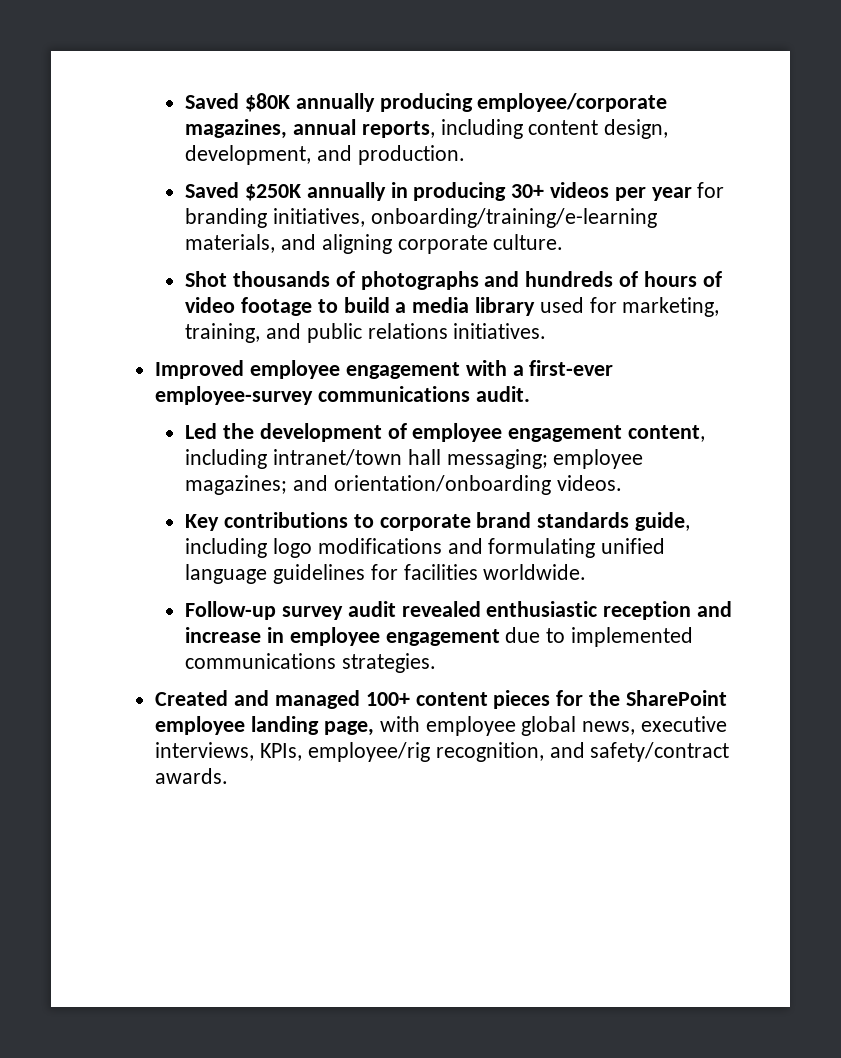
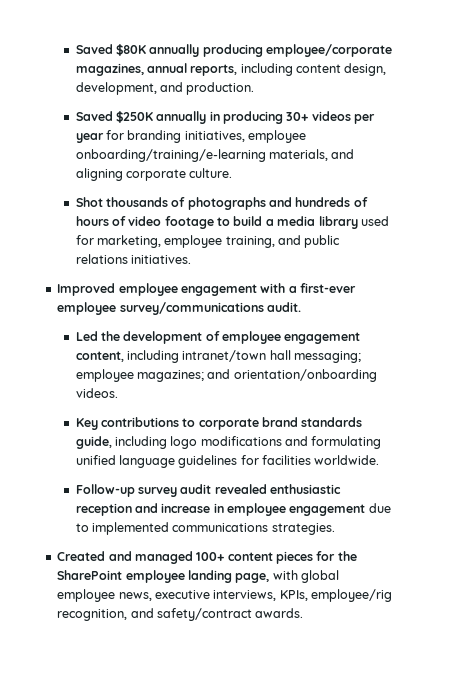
(365, 217) none -> [248,130,307,143] employee
(720, 307) none -> [164,235,223,248] employee
[155,386,471,405] employee-survey communications -> [57,302,264,315] employee survey/communications
[425,716,577,736] employee global -> [301,570,340,583] [57,589,116,602] global employee

